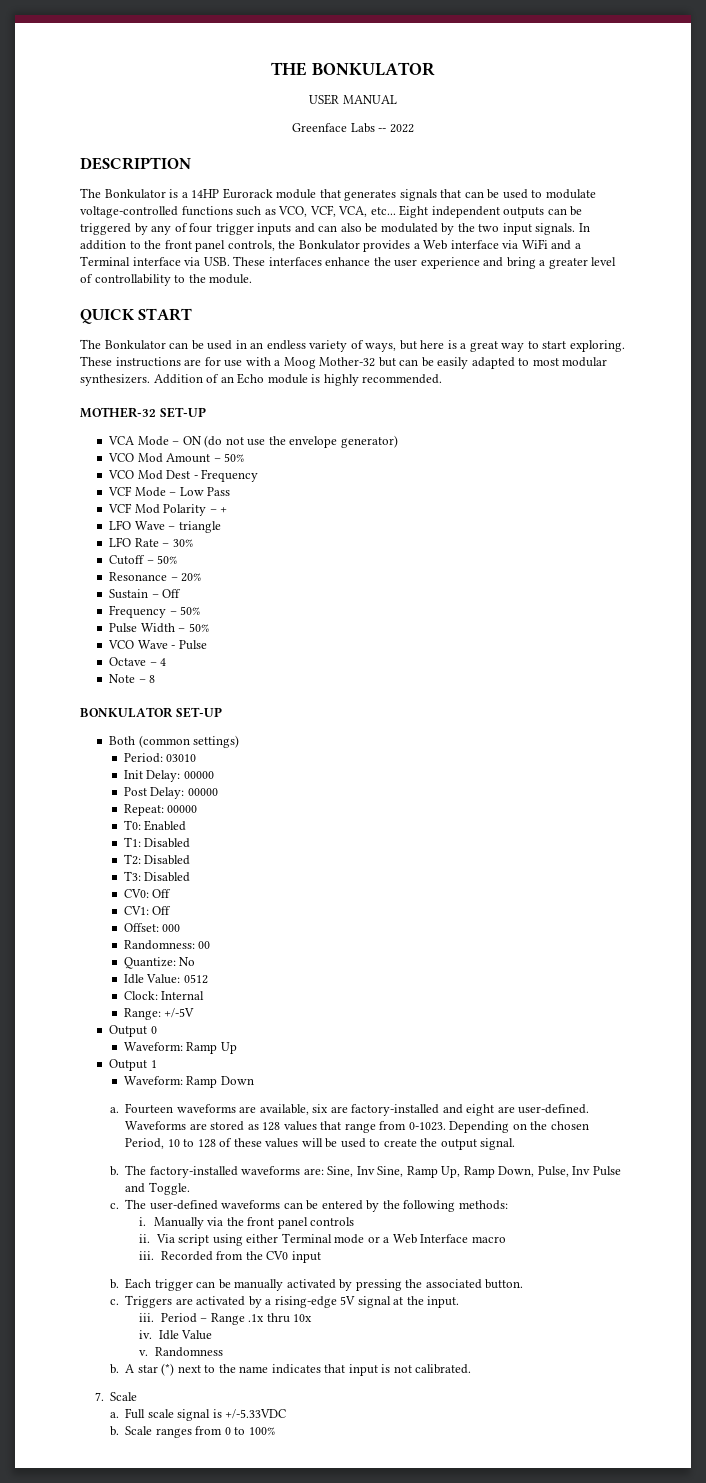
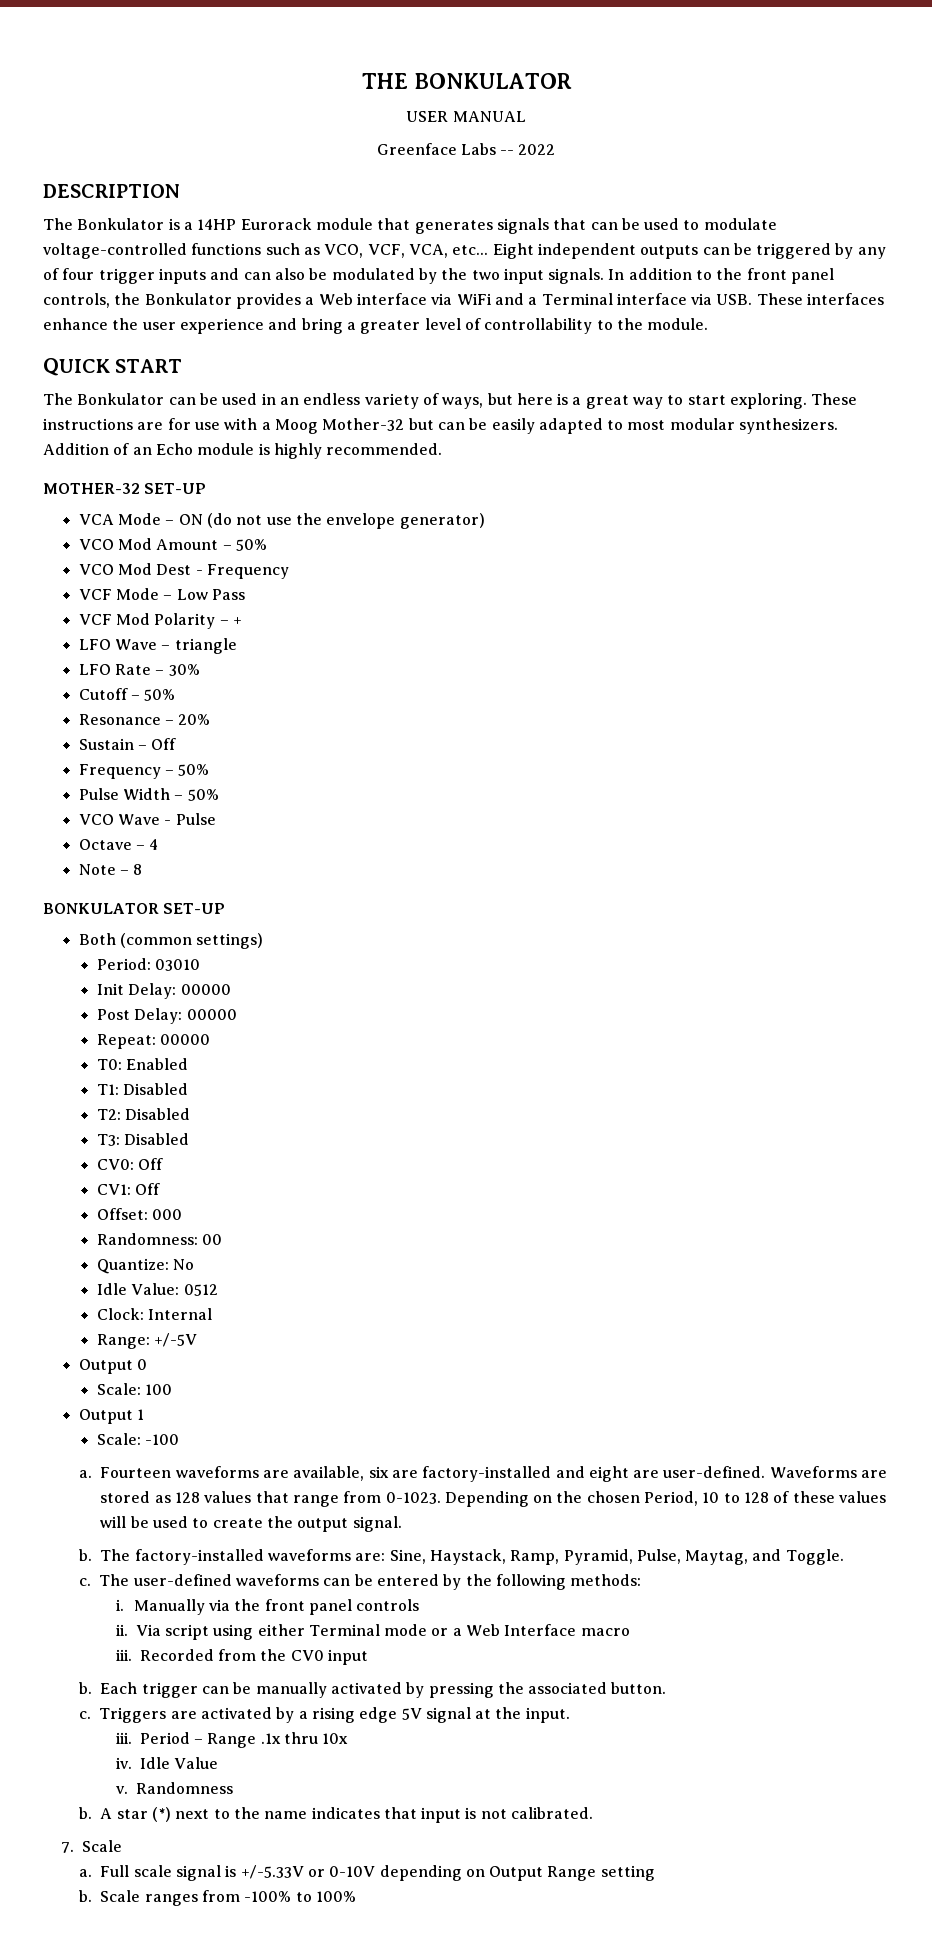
[123,1042,237,1054] Waveform: Ramp Up -> [96,1383,173,1395] Scale: 100
[123,1076,254,1088] Waveform: Ramp Down -> [96,1433,180,1445] Scale: -100
[356,1166,621,1178] Inv Sine, Ramp Up, Ramp Down, Pulse, Inv Pulse -> [429,1549,749,1565] Haystack, Ramp, Pyramid, Pulse, Maytag,
[274,1296,337,1308] rising-edge -> [311,1707,398,1723] rising edge
[225,1409,287,1419] +/-5.33VDC -> [240,1865,655,1881] +/-5.33V or 0-10V depending on Output Range setting
[224,1427,231,1435] 0 -> [244,1891,292,1902] -100%

